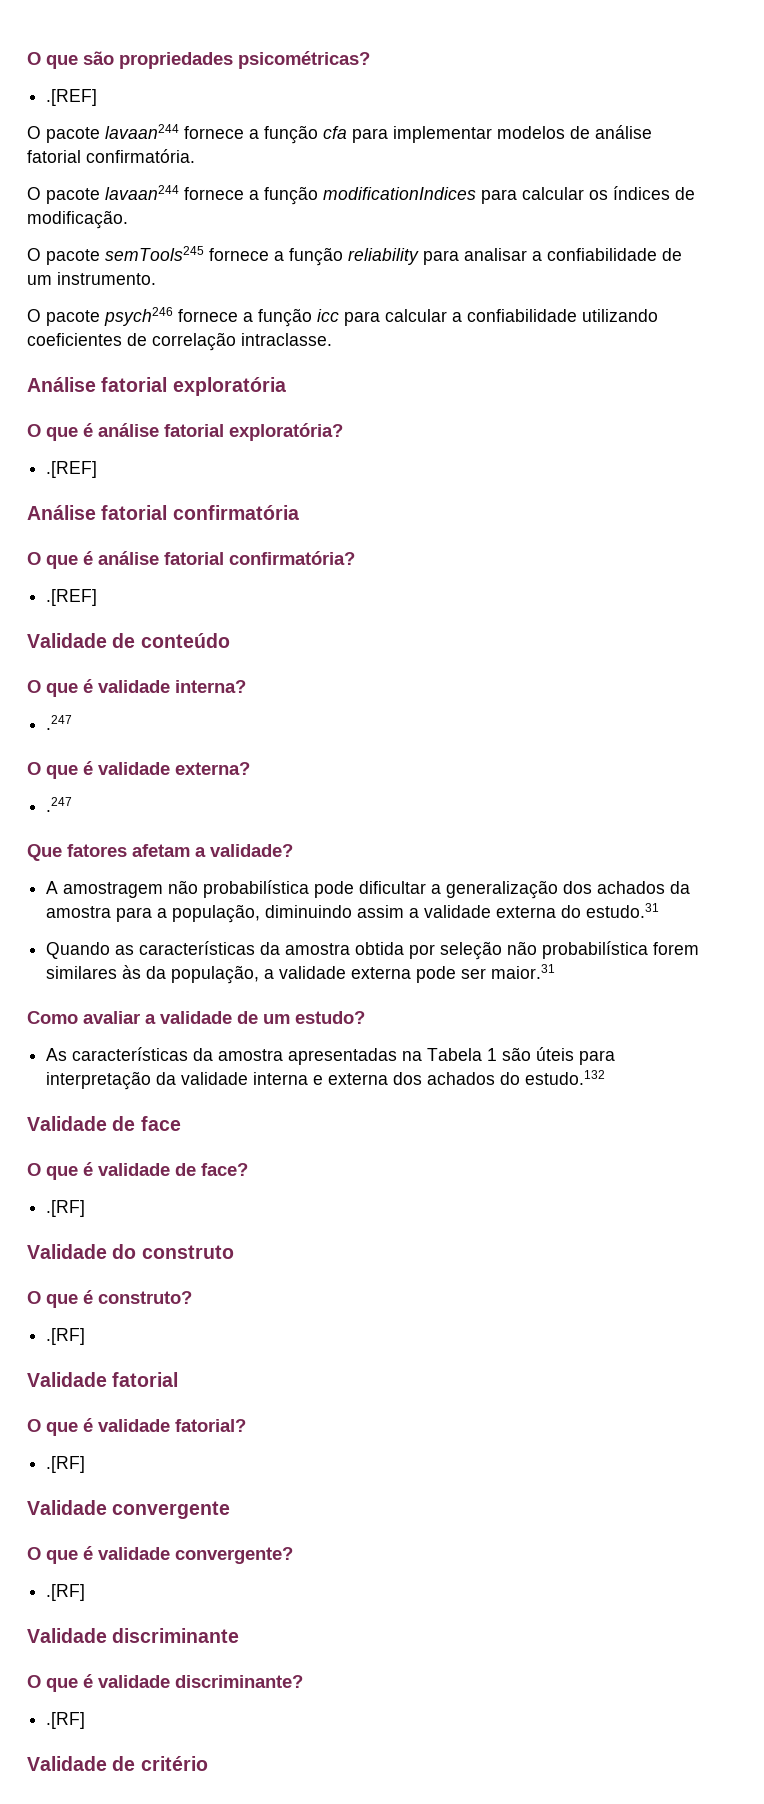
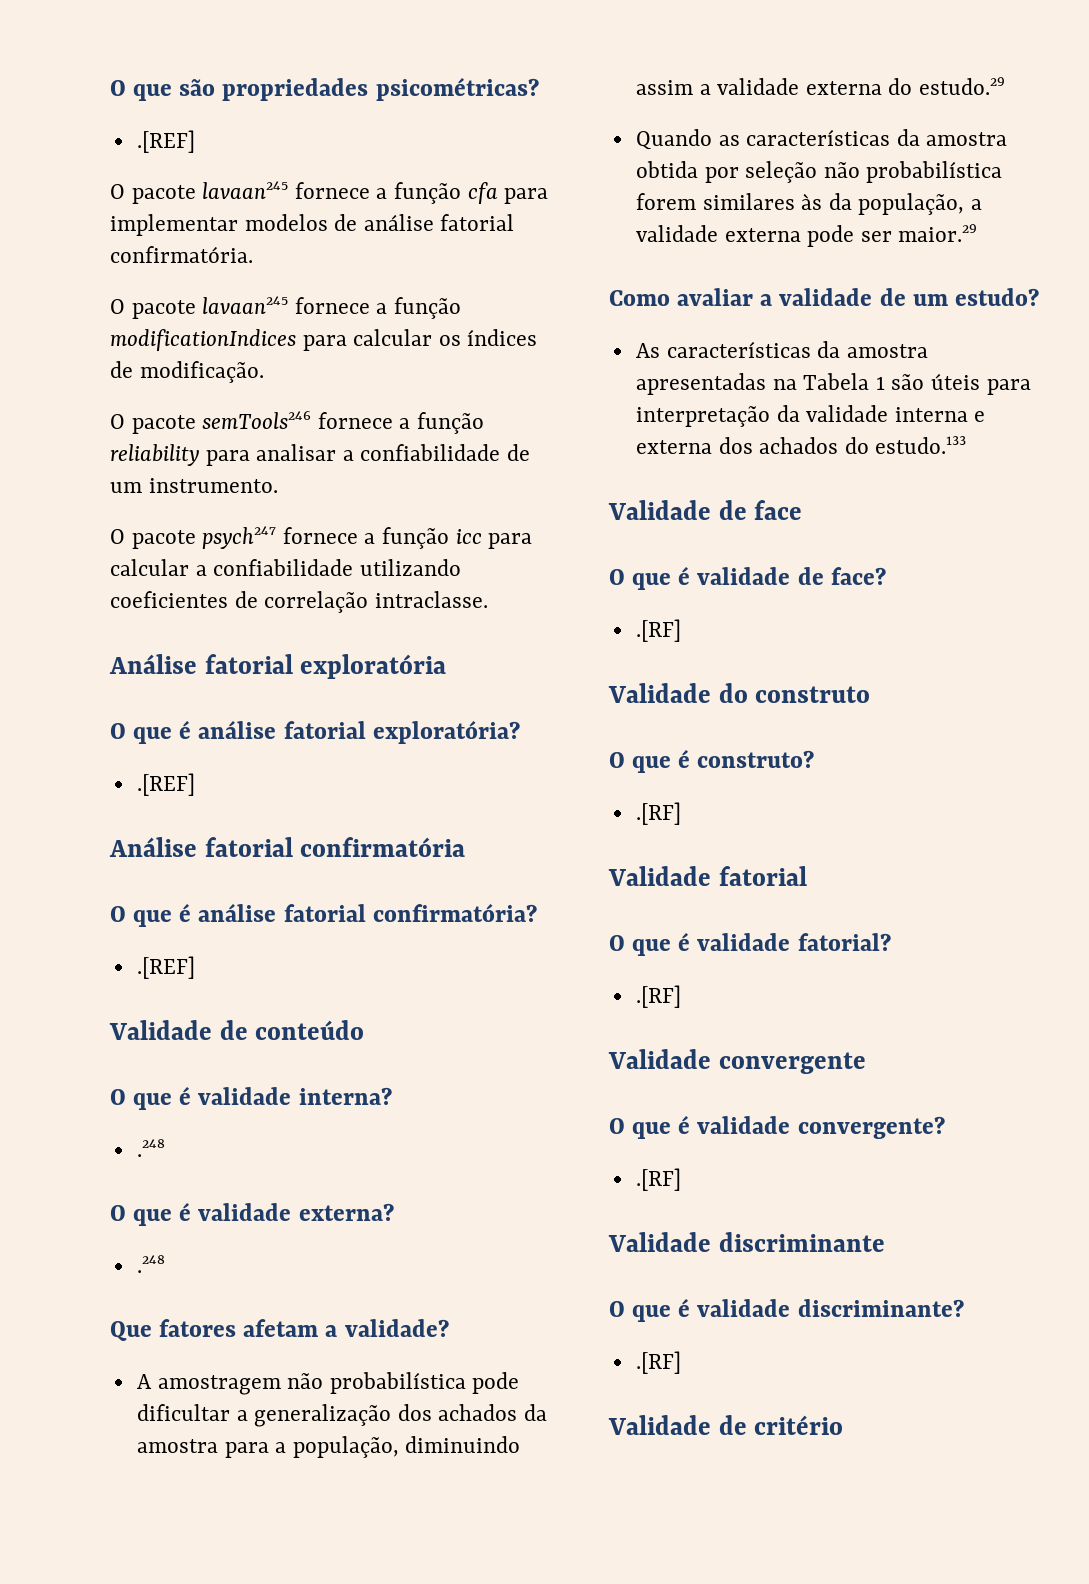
[105,124,179,139] lavaan244 -> [202,181,289,199] lavaan245
[105,185,179,200] lavaan244 -> [202,296,289,314] lavaan245
[105,246,204,261] semTools245 -> [202,411,312,429] semTools246
[104,307,173,326] psych246 -> [202,526,277,549] psych247
[46,715,73,730] .247 -> [136,1139,165,1157] .248
[46,797,73,812] .247 -> [136,1255,165,1273] .248
[586,903,660,918] estudo.31 -> [919,77,1006,95] estudo.29
[491,964,556,979] maior.31 -> [898,224,978,242] maior.29
[525,1070,606,1085] estudo.132 -> [875,436,967,454] estudo.133

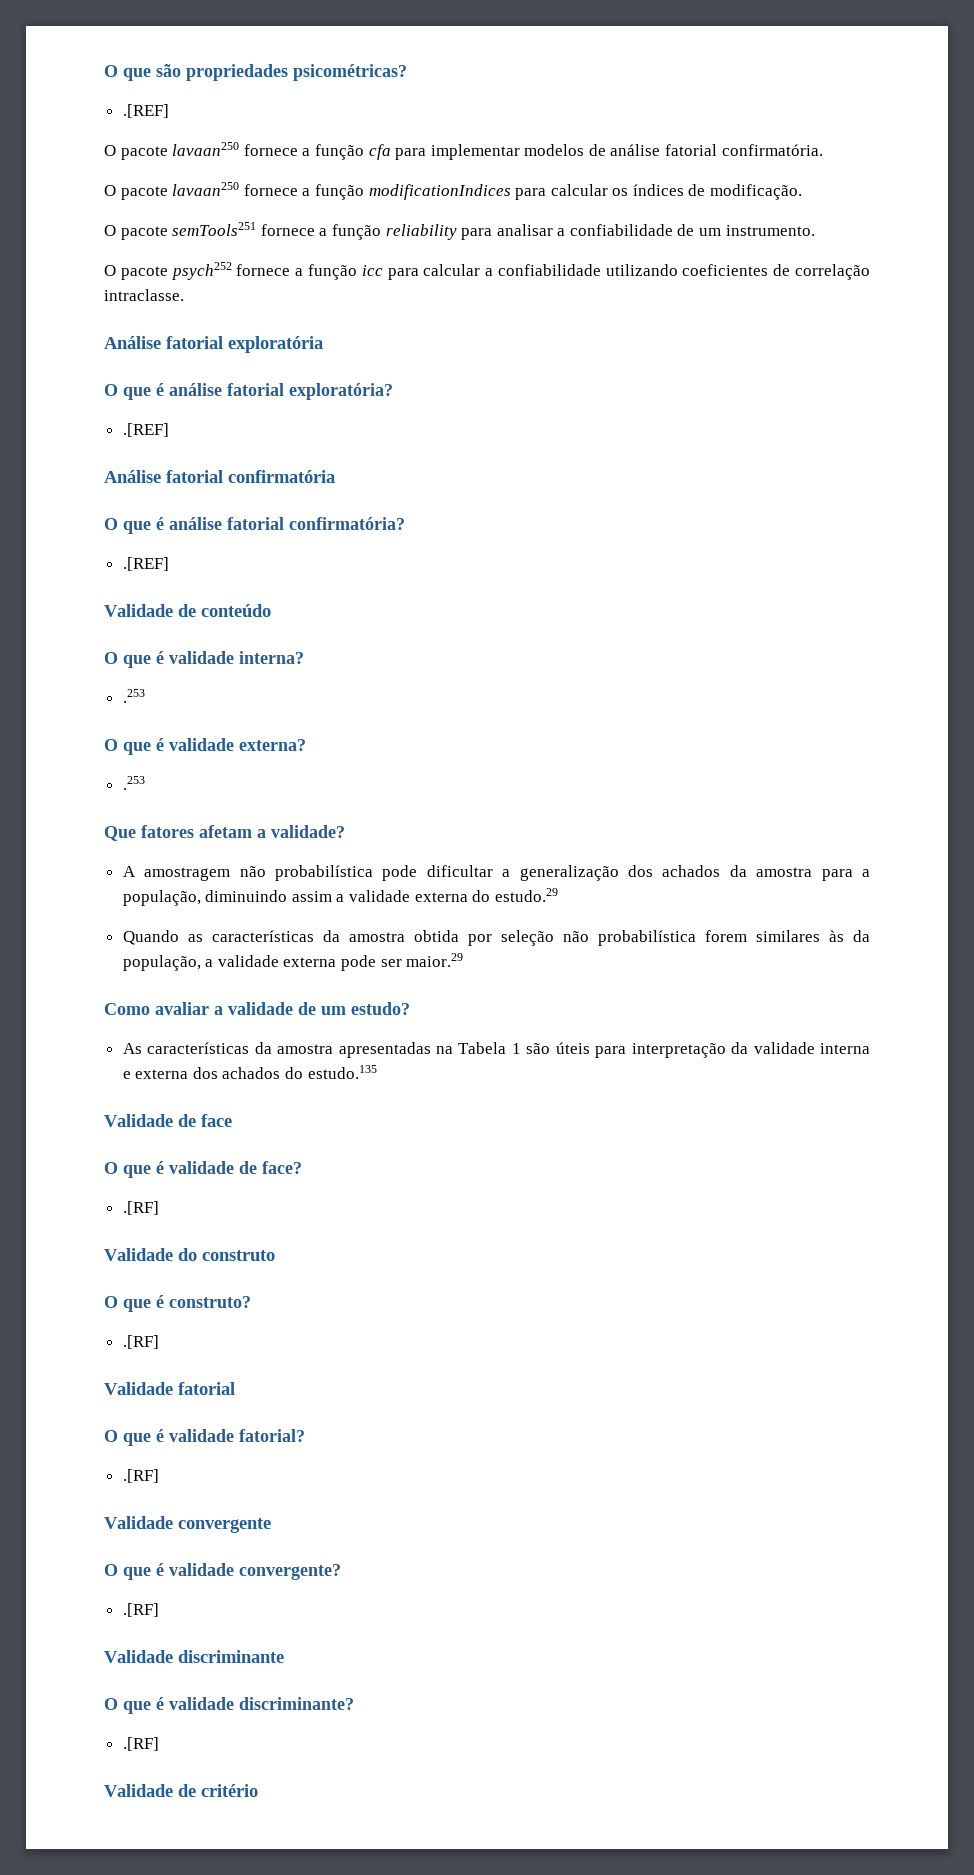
[202,181,289,199] lavaan245 -> [172,142,240,156] lavaan250
[202,296,289,314] lavaan245 -> [172,182,240,196] lavaan250
[202,411,312,429] semTools246 -> [172,222,257,236] semTools251
[202,526,277,549] psych247 -> [171,262,232,280] psych252
[136,1139,165,1157] .248 -> [122,689,145,703] .253
[136,1255,165,1273] .248 -> [122,776,145,790] .253
[875,436,967,454] estudo.133 -> [307,1065,377,1079] estudo.135

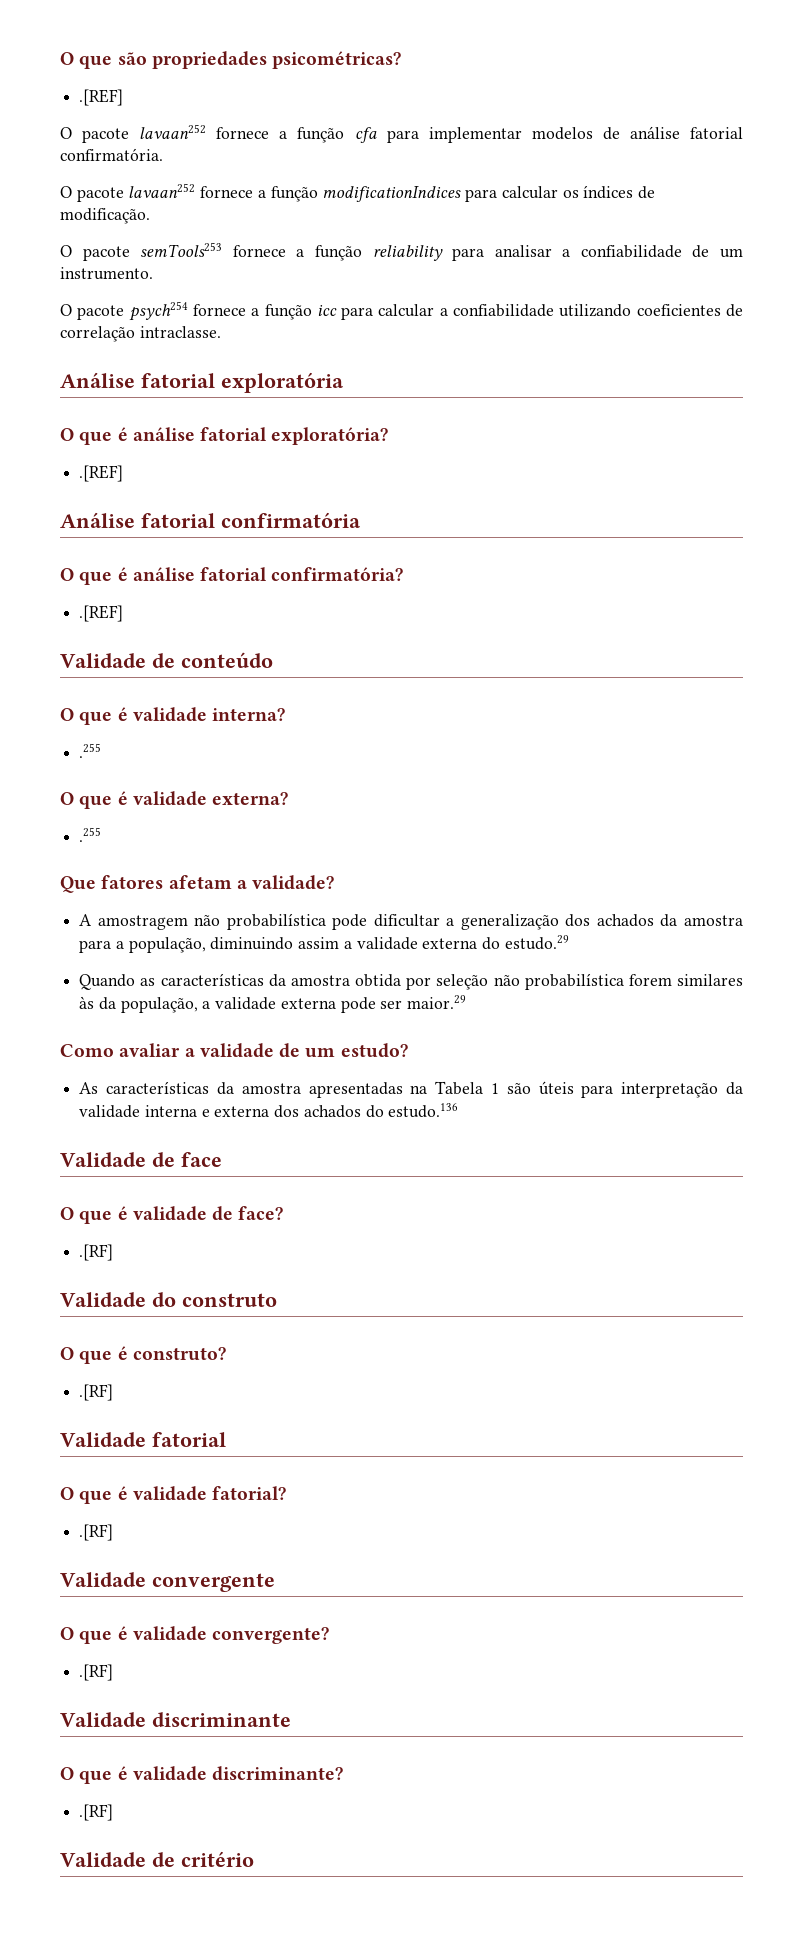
[172,142,240,156] lavaan250 -> [139,124,207,139] lavaan252
[172,182,240,196] lavaan250 -> [128,183,196,198] lavaan252
[172,222,257,236] semTools251 -> [140,242,223,257] semTools253
[171,262,232,280] psych252 -> [128,301,188,321] psych254
[122,689,145,703] .253 -> [79,743,102,758] .255
[122,776,145,790] .253 -> [79,827,102,842] .255
[307,1065,377,1079] estudo.135 -> [388,1103,459,1118] estudo.136

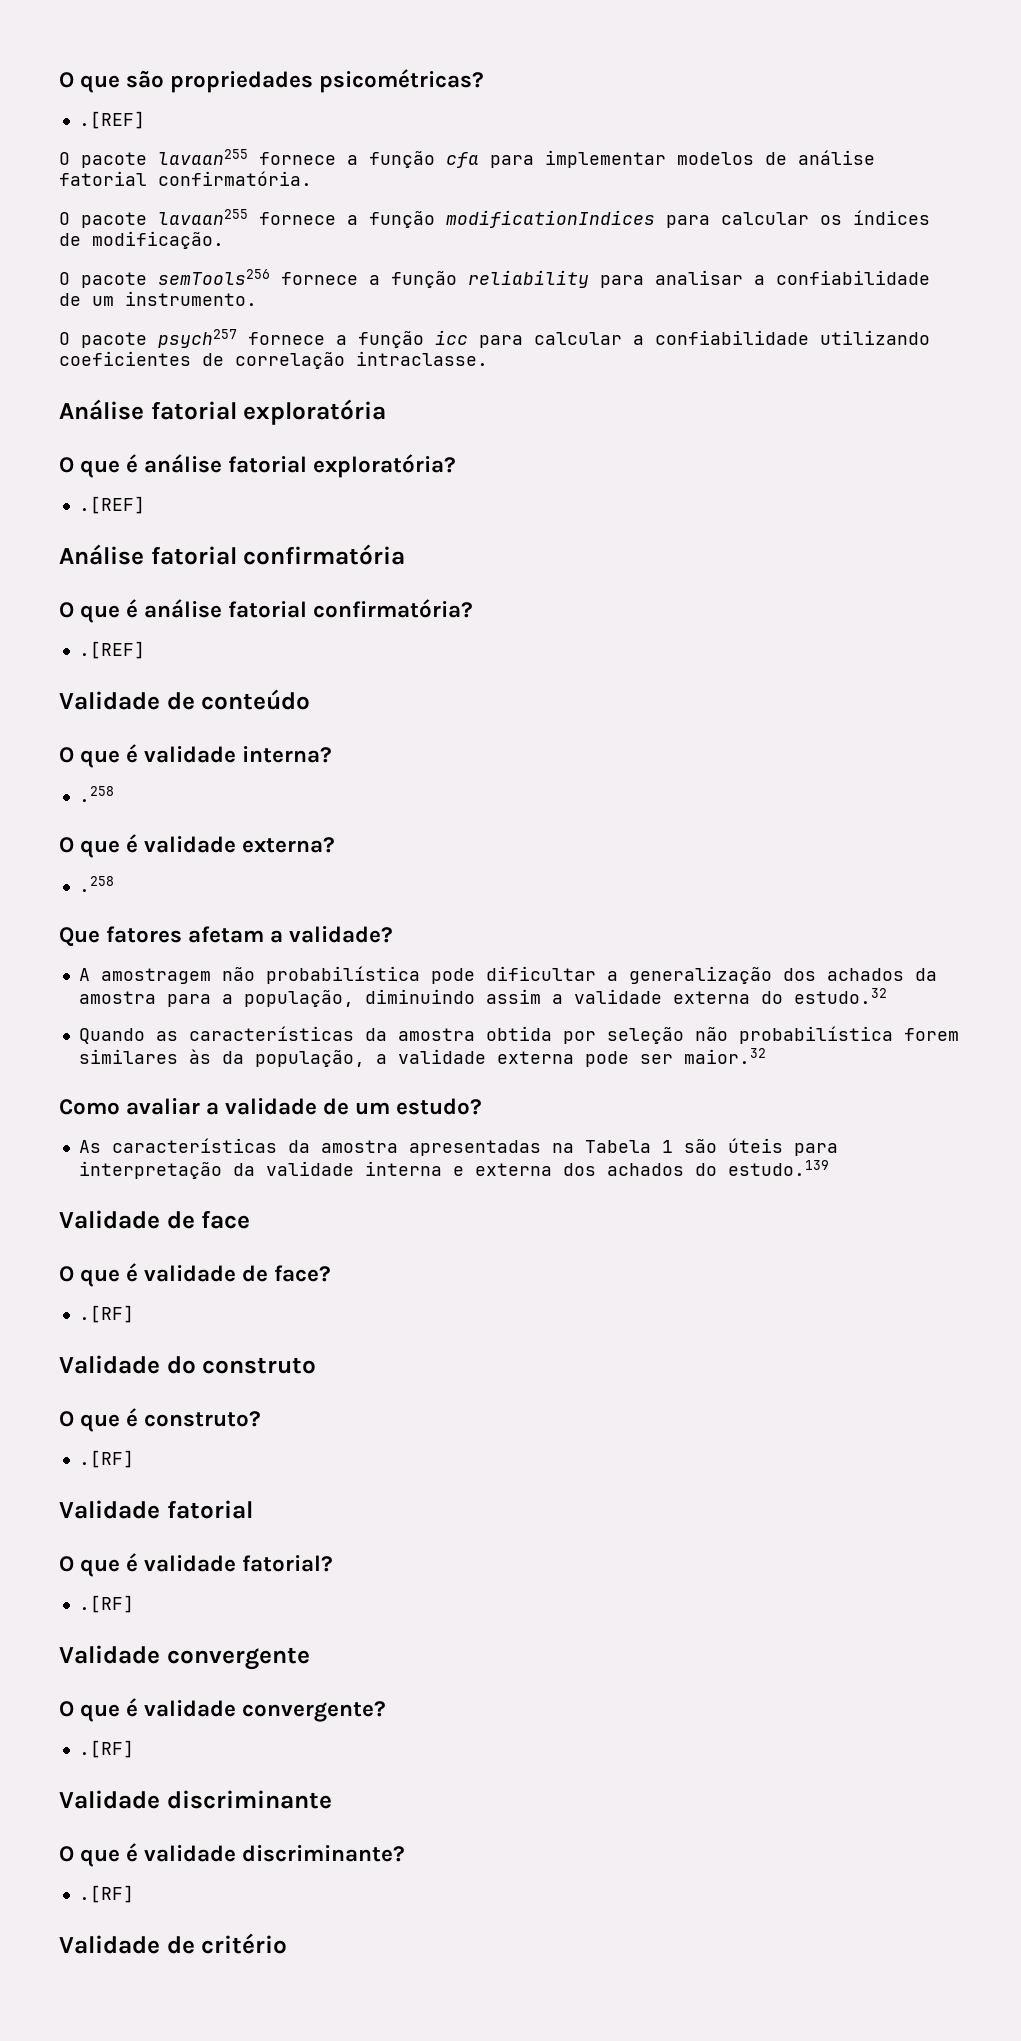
[139,124,207,139] lavaan252 -> [158,149,248,165] lavaan255
[128,183,196,198] lavaan252 -> [158,209,248,225] lavaan255
[140,242,223,257] semTools253 -> [158,269,270,285] semTools256
[128,301,188,321] psych254 -> [158,329,237,348] psych257
[79,743,102,758] .255 -> [78,786,114,802] .258
[79,827,102,842] .255 -> [78,876,114,892] .258
[504,935,569,950] estudo.29 -> [793,988,887,1004] estudo.32
[407,995,467,1009] maior.29 -> [683,1048,766,1064] maior.32
[388,1103,459,1118] estudo.136 -> [727,1160,829,1176] estudo.139

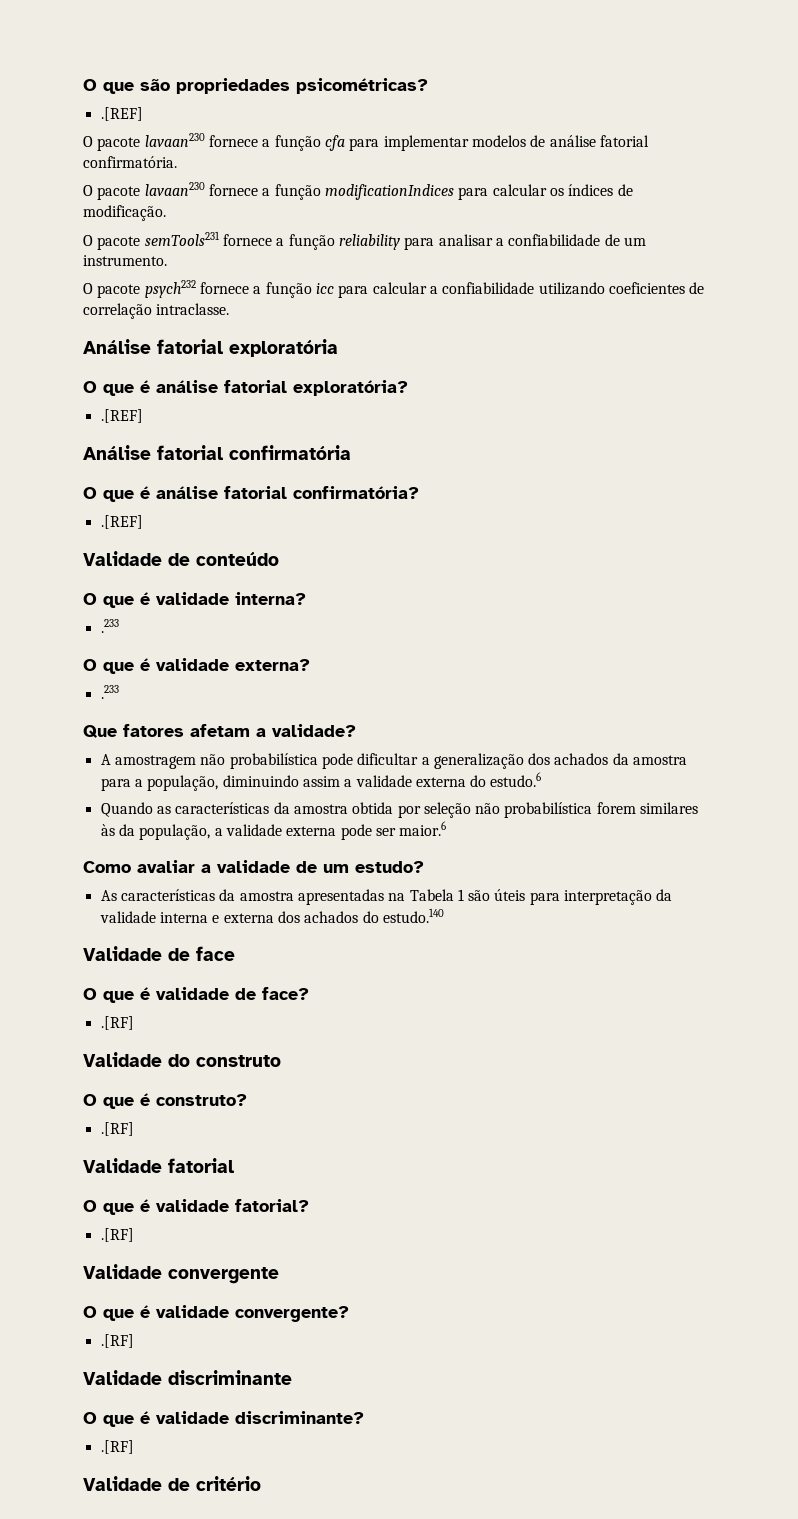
[158,149,248,165] lavaan255 -> [144,133,205,147] lavaan230
[158,209,248,225] lavaan255 -> [144,182,205,196] lavaan230
[158,269,270,285] semTools256 -> [144,231,220,246] semTools231
[158,329,237,348] psych257 -> [144,280,196,298] psych232
[78,786,114,802] .258 -> [100,619,119,633] .233
[78,876,114,892] .258 -> [100,685,119,699] .233
[793,988,887,1004] estudo.32 -> [490,772,542,787] estudo.6
[683,1048,766,1064] maior.32 -> [399,821,447,836] maior.6
[727,1160,829,1176] estudo.139 -> [382,908,444,923] estudo.140

